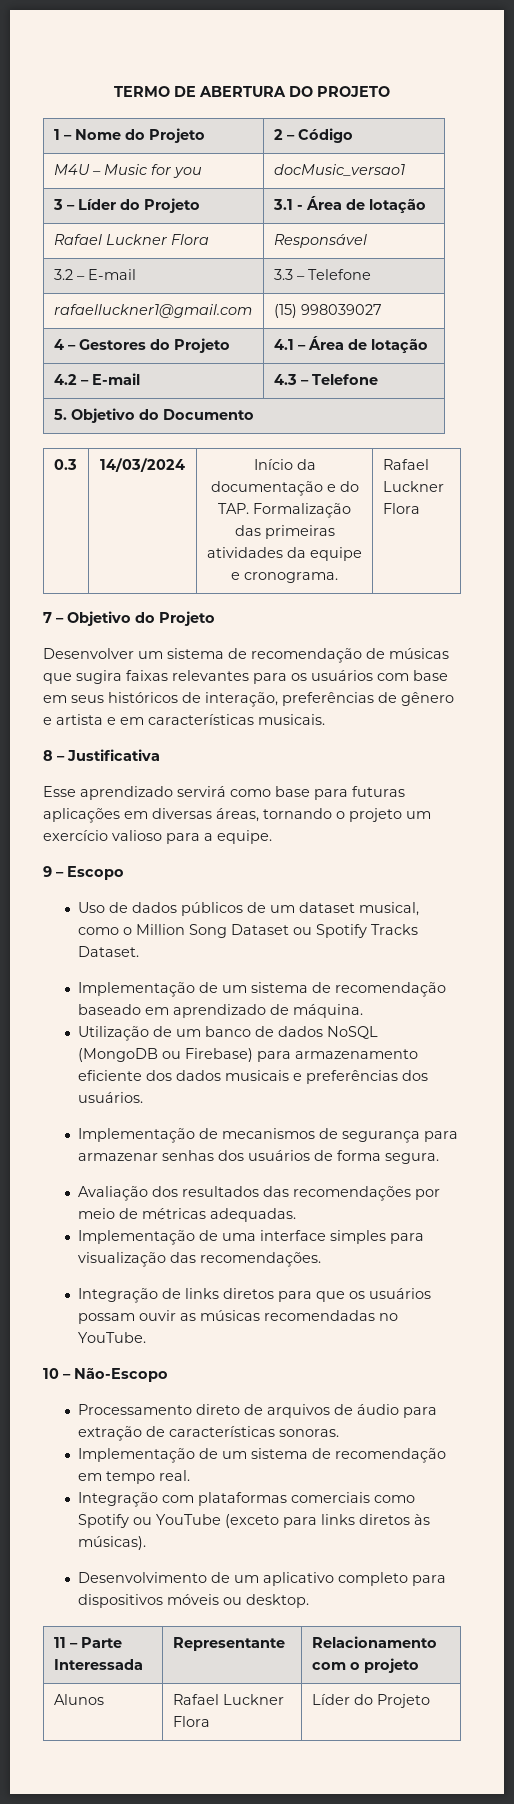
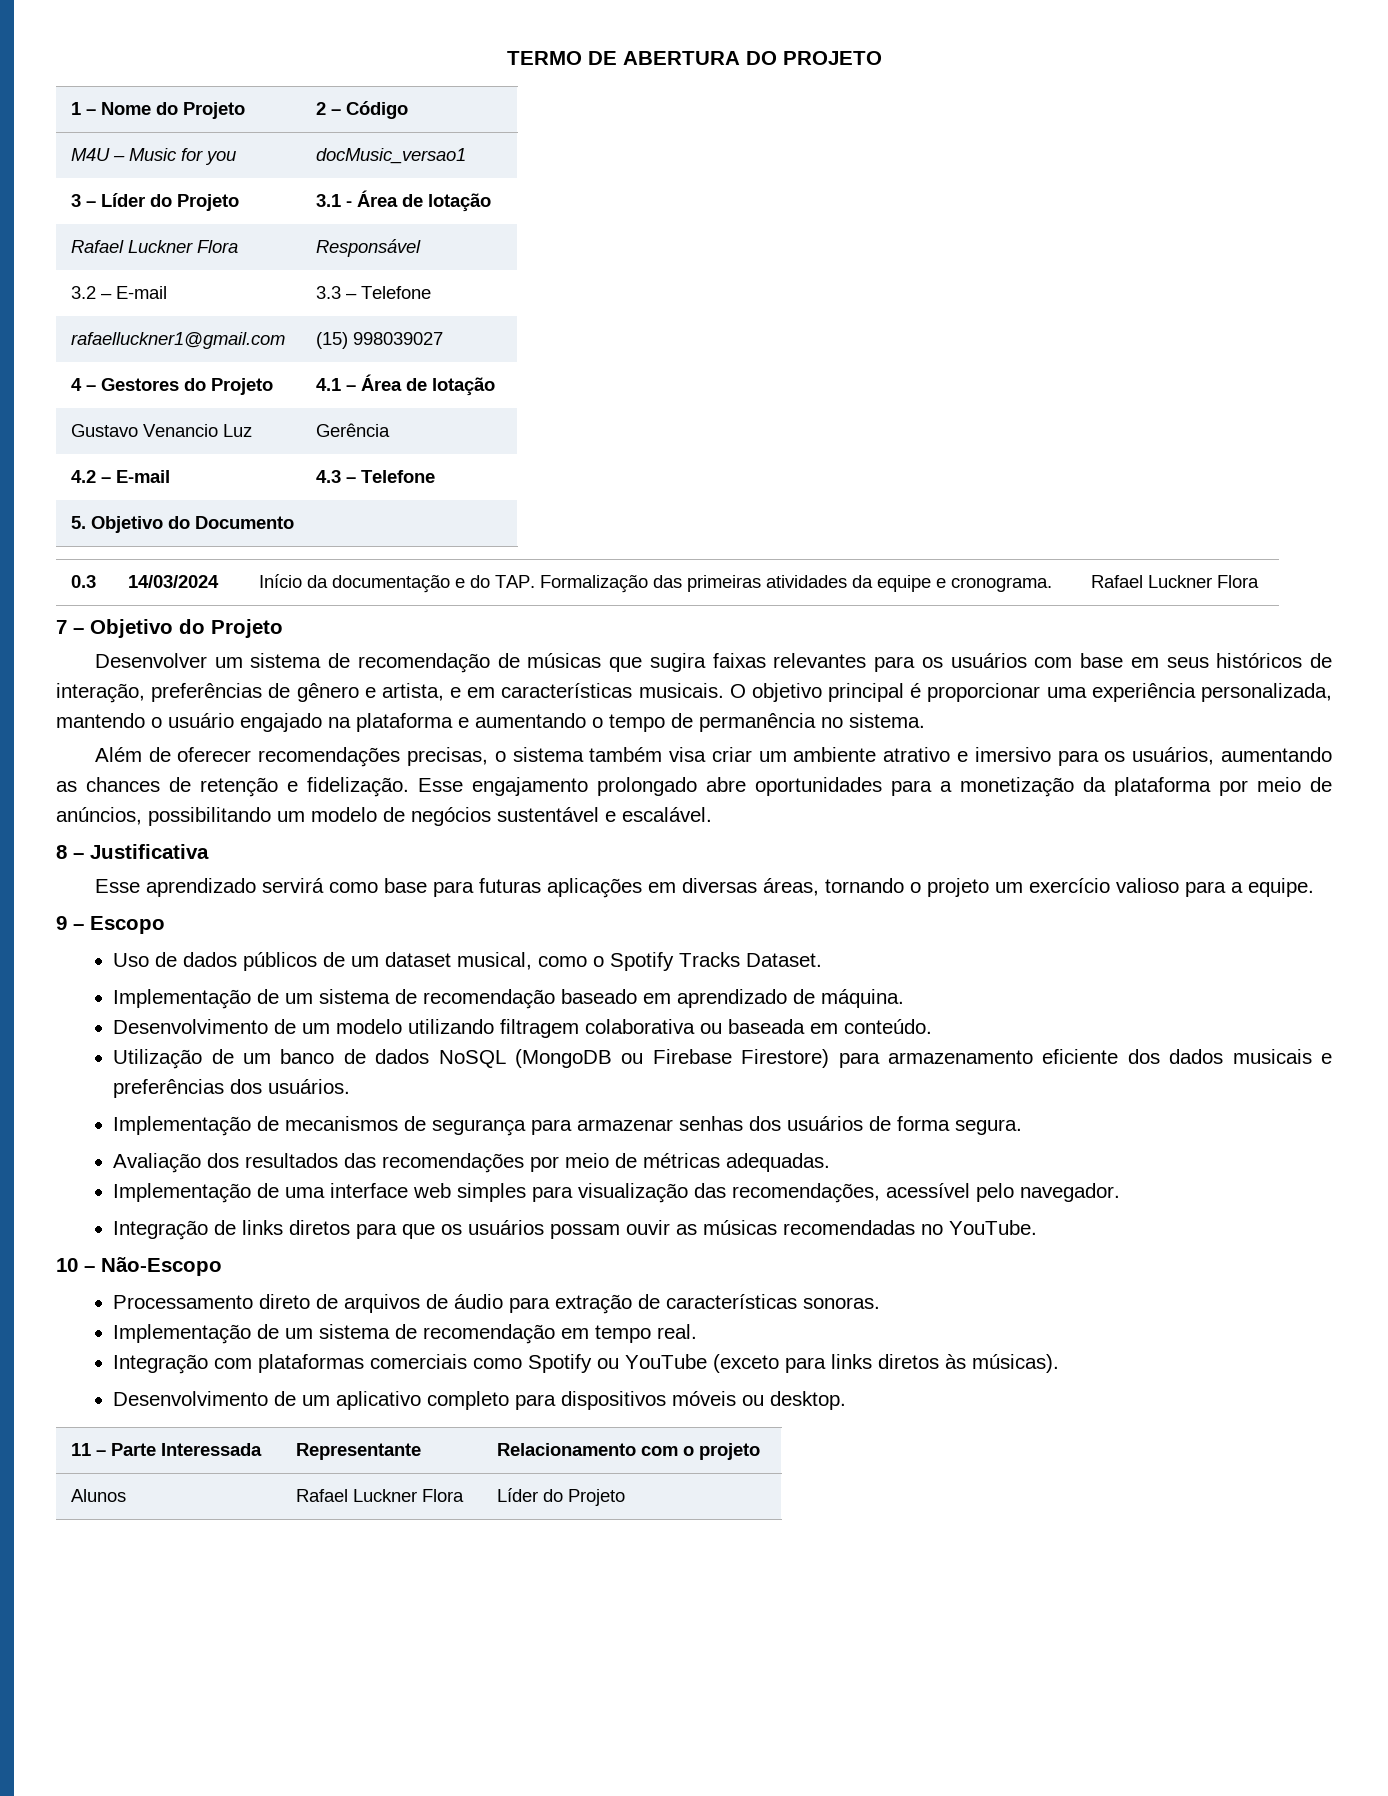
(428, 346) none -> [71,424,253,437] [316,423,391,437] // Gustavo Venancio Luz | Gerência
[56,714,103,725] artista -> [381,683,444,701] artista,
(325, 719) none -> [729,683,1332,702] [56,713,925,732] [94,747,1333,767] [56,777,1332,797] [56,807,712,826] O objetivo principal é proporcionar uma experiência personalizada, mantendo o usuário engajado na plataforma e aumentando o tempo de permanência no sistema. // Além de oferecer recomendações precisas, o sistema também visa criar um ambiente atrativo e imersivo para os usuários, aumentando as chances de retenção e fidelização. Esse engajamento prolongado abre oportunidades para a monetização da plataforma por meio de anúncios, possibilitando um modelo de negócios sustentável e escalável.
[136,924,313,938] Million Song Dataset ou -> (605, 961) none
(364, 1011) none -> [113,1019,933,1038] // Desenvolvimento de um modelo utilizando filtragem colaborativa ou baseada em conteúdo.
[185,1048,254,1062] Firebase) -> [652,1049,830,1068] Firebase Firestore)
(327, 1235) none -> [413,1183,452,1198] web
[200,1252,322,1267] recomendações. -> [732,1183,1121,1203] recomendações, acessível pelo navegador.

